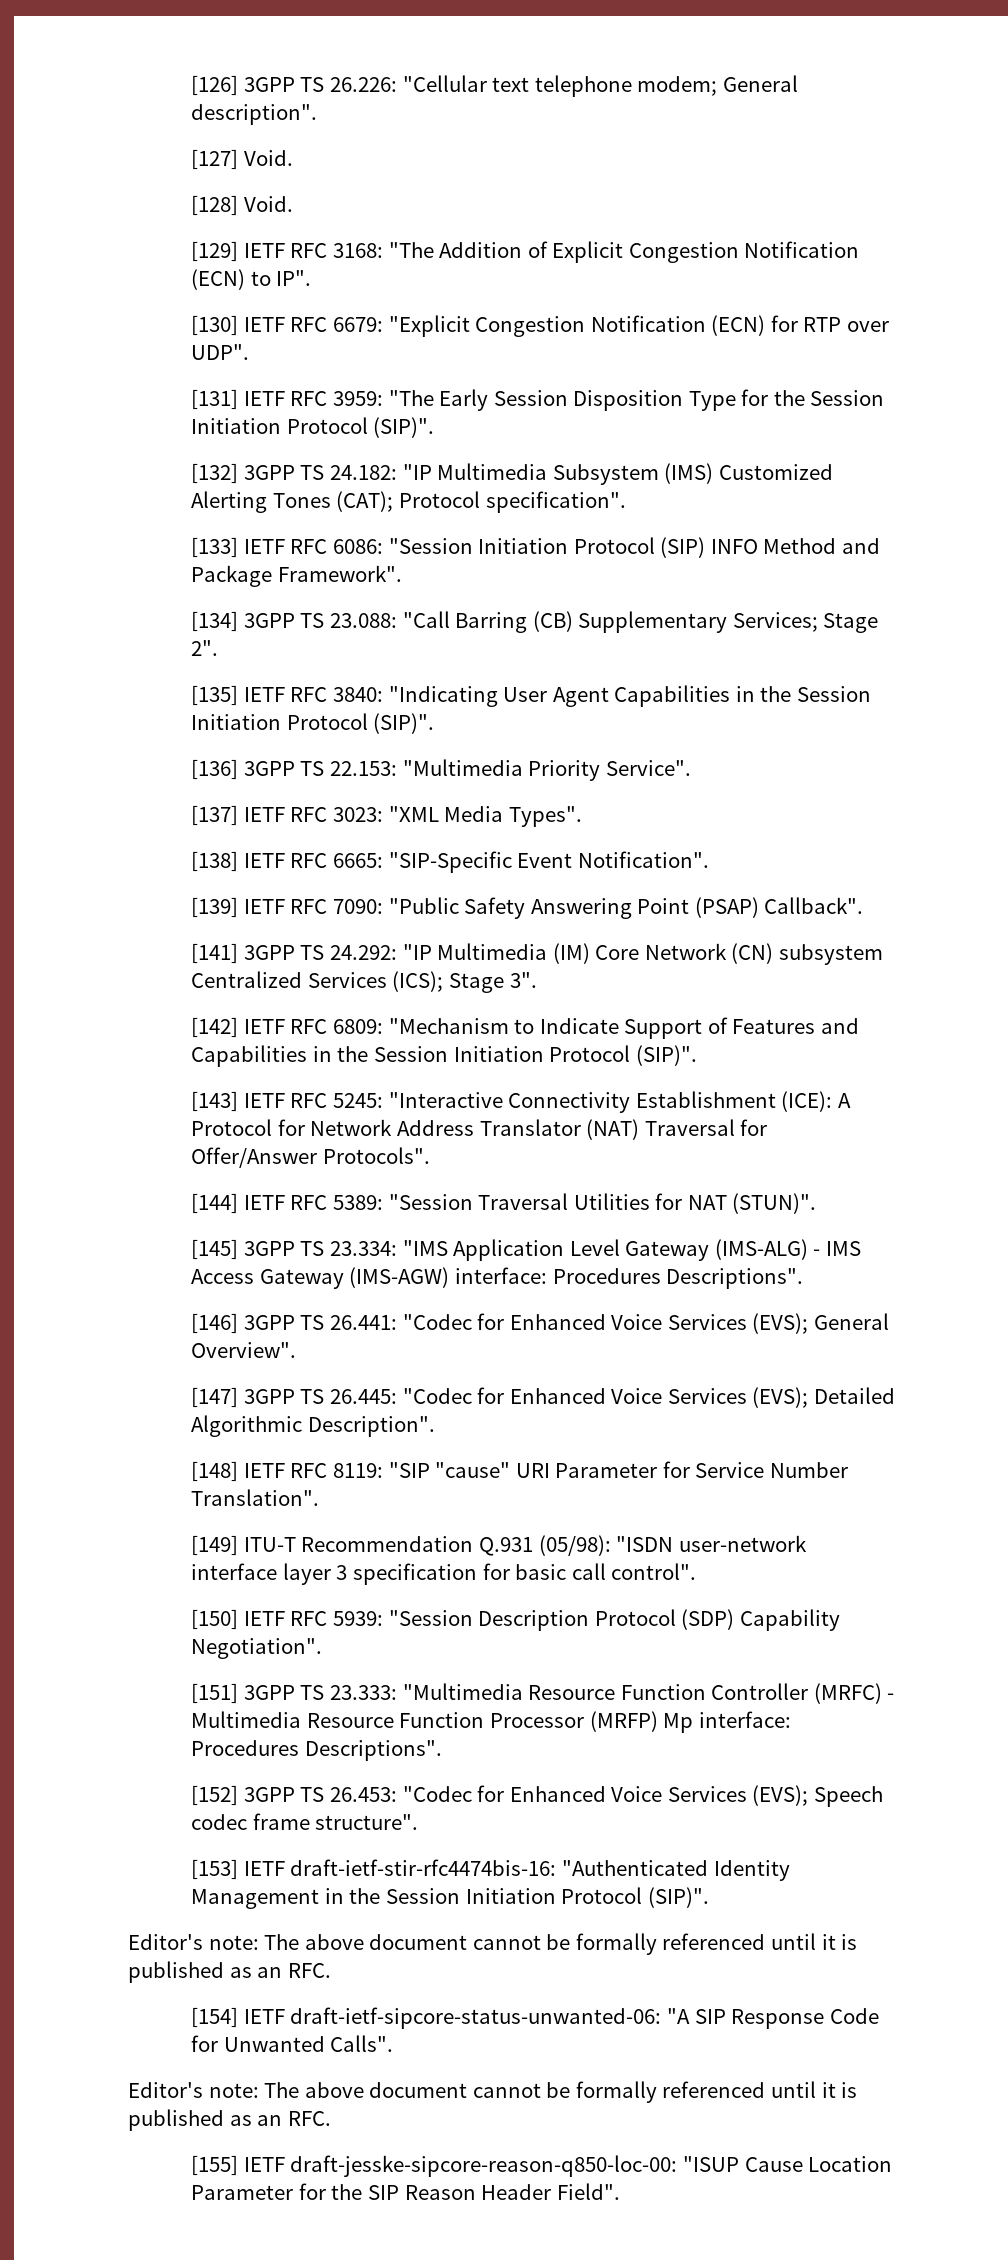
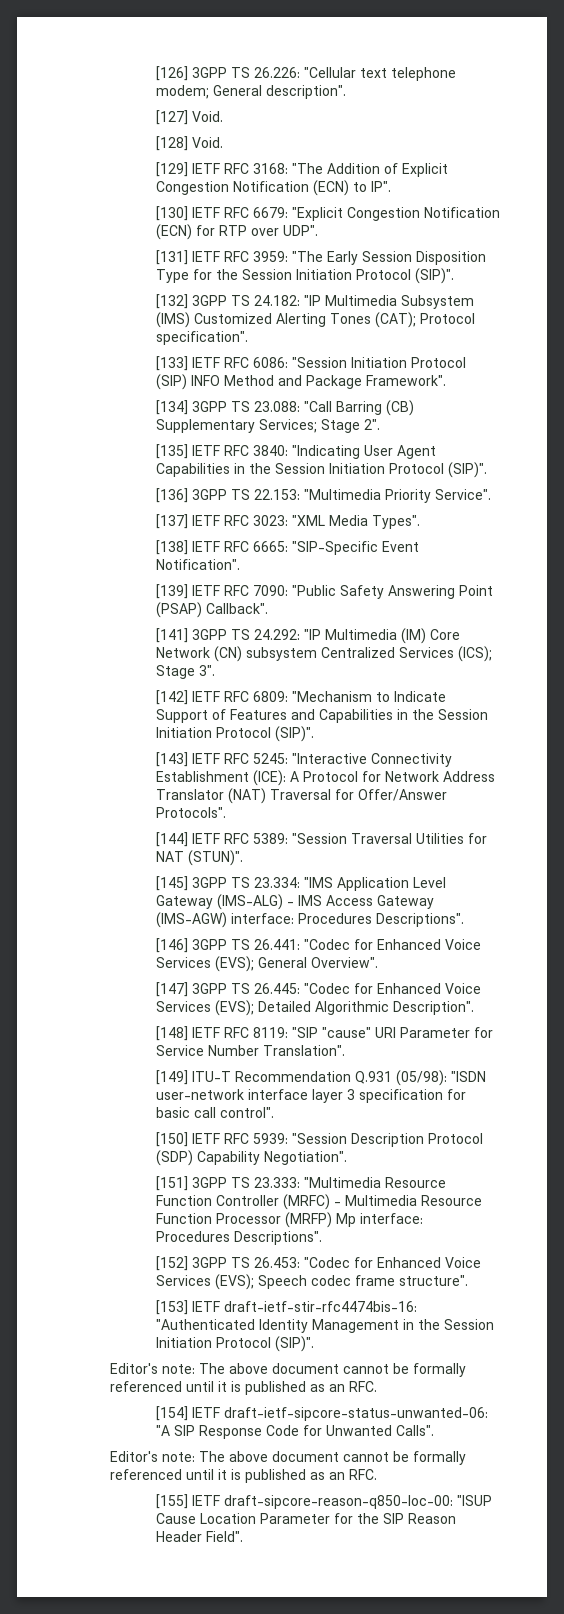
[290,2155,678,2177] draft-jesske-sipcore-reason-q850-loc-00: -> [223,1495,453,1509] draft-sipcore-reason-q850-loc-00:

